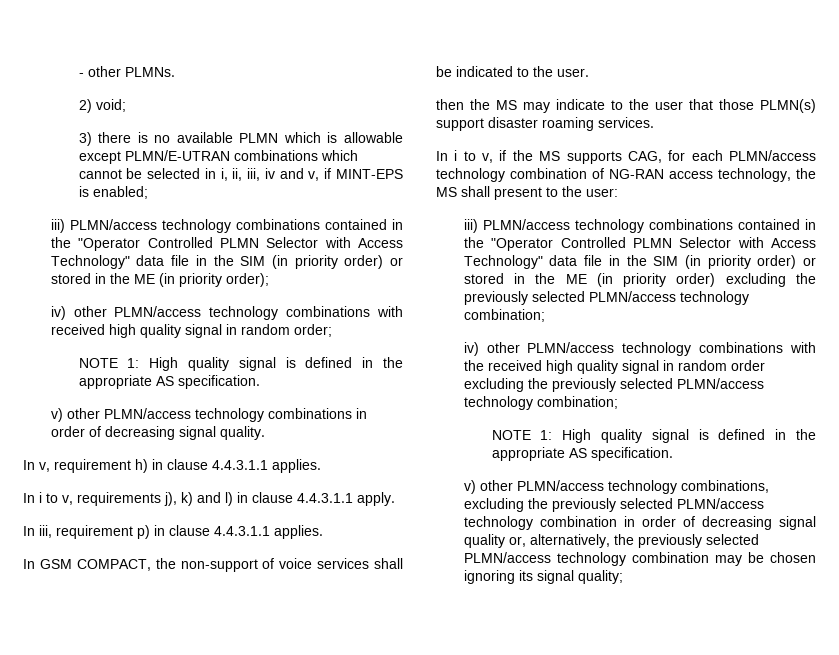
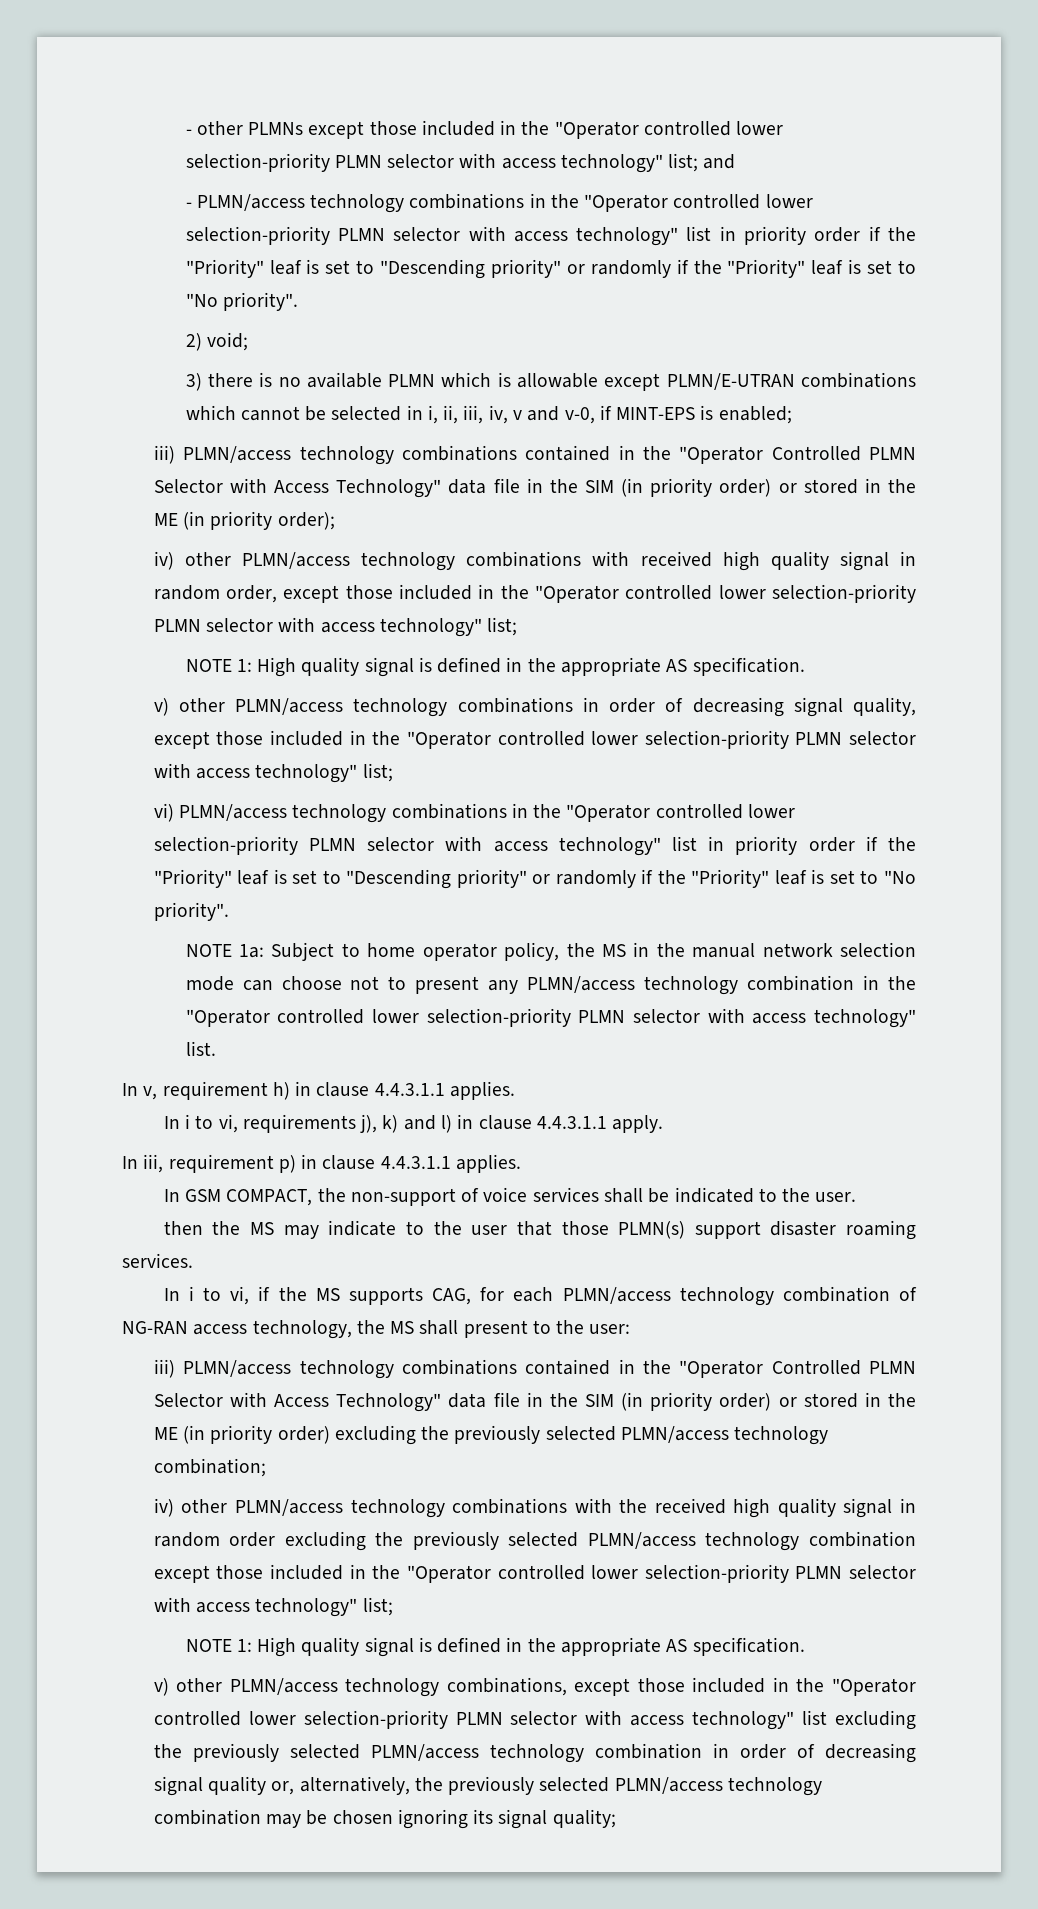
[124,67,175,77] PLMNs. -> [248,120,784,139] [185,153,736,173] [185,193,813,213] [185,226,916,246] [185,259,917,279] [185,292,298,311] PLMNs except those included in the "Operator controlled lower selection-priority PLMN selector with access technology" list; and // - PLMN/access technology combinations in the "Operator controlled lower selection-priority PLMN selector with access technology" list in priority order if the "Priority" leaf is set to "Descending priority" or randomly if the "Priority" leaf is set to "No priority".
[264,168,320,181] iv and v, -> [488,405,595,424] iv, v and v-0,
[293,324,332,337] order; -> [226,584,916,603] [153,617,518,637] order, except those included in the "Operator controlled lower selection-priority PLMN selector with access technology" list;
[219,426,265,440] quality. -> [853,697,917,716] [153,730,917,749] [153,763,393,783] [153,803,795,823] [153,836,917,856] [153,869,916,889] [153,902,229,921] [185,942,916,961] [185,975,916,995] [185,1008,916,1028] [185,1041,216,1056] quality, except those included in the "Operator controlled lower selection-priority PLMN selector with access technology" list; // vi) PLMN/access technology combinations in the "Operator controlled lower selection-priority PLMN selector with access technology" list in priority order if the "Priority" leaf is set to "Descending priority" or randomly if the "Priority" leaf is set to "No priority". // NOTE 1a: Subject to home operator policy, the MS in the manual network selection mode can choose not to present any PLMN/access technology combination in the "Operator controlled lower selection-priority PLMN selector with access technology" list.
[62,495,73,505] v, -> [218,1114,238,1133] vi,
[482,153,494,163] v, -> [230,1286,250,1305] vi,
[536,396,618,409] combination; -> [809,1531,917,1547] [153,1564,917,1583] [153,1597,393,1617] combination except those included in the "Operator controlled lower selection-priority PLMN selector with access technology" list;
(769, 486) none -> [574,1677,916,1696] [153,1710,828,1730] except those included in the "Operator controlled lower selection-priority PLMN selector with access technology" list

